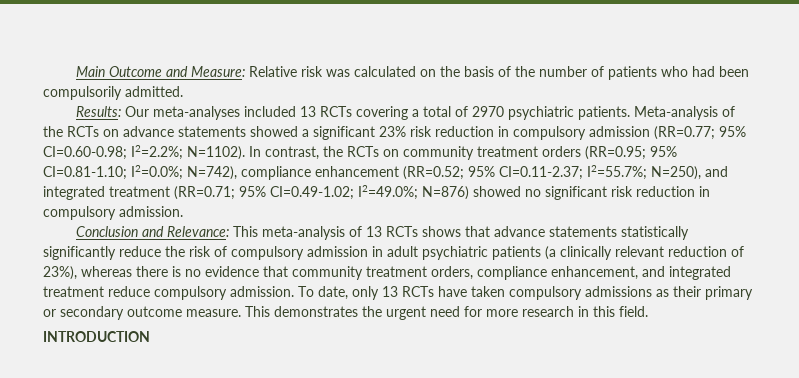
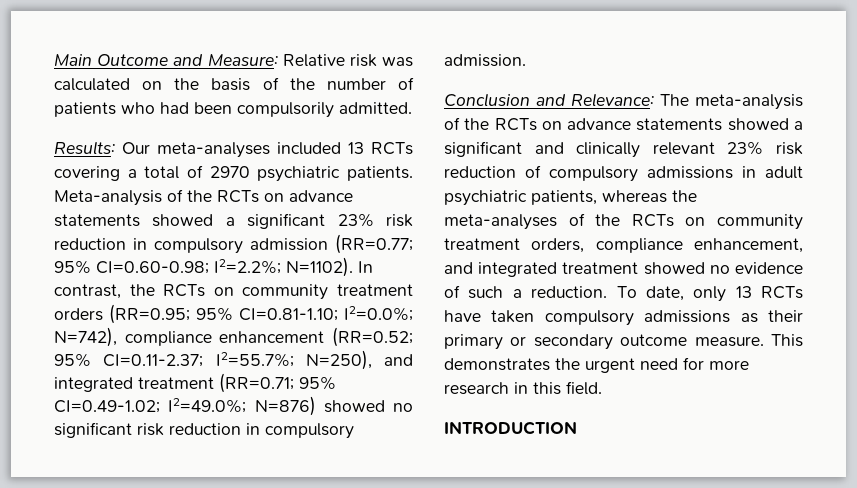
[232,226,258,237] This -> [660,94,689,106] The
[365,226,689,240] [43,246,211,260] 13 RCTs shows that advance statements statistically significantly reduce the risk -> [464,118,803,131] [444,141,803,158] [444,166,516,178] the RCTs on advance statements showed a significant and clinically relevant 23% risk reduction
[307,246,368,257] admission -> [647,166,733,179] admissions
[492,246,744,260] [43,266,288,280] patients (a clinically relevant reduction of 23%), whereas there is no evidence that -> [531,190,697,205] [444,213,706,230] patients, whereas the meta-analyses of the RCTs on
[108,286,294,300] reduce compulsory admission. -> [643,262,803,275] [444,285,608,299] showed no evidence of such a reduction.

